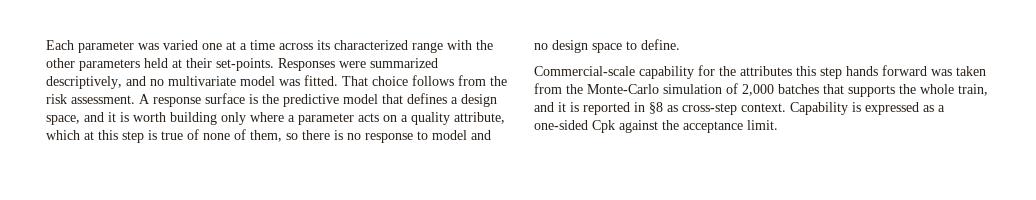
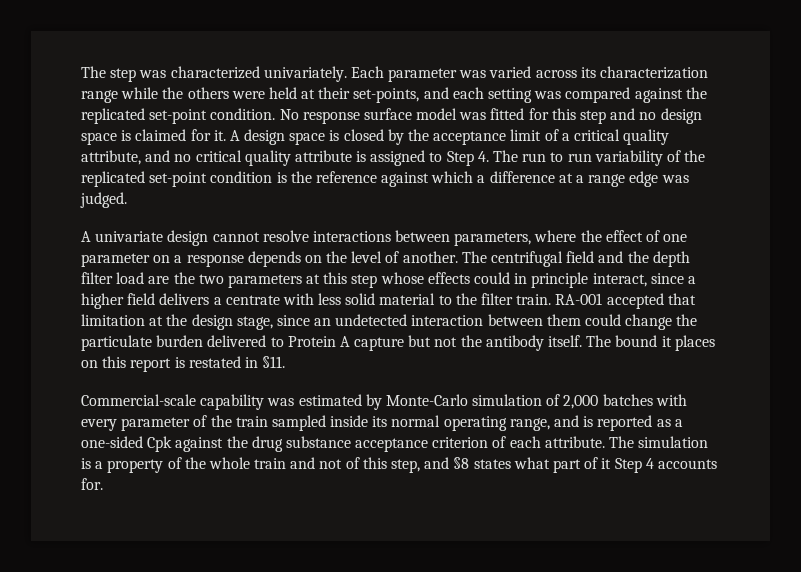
[46,40,493,53] [46,58,438,71] [46,75,507,89] [46,93,497,107] [46,112,505,125] [46,129,491,143] [534,39,680,53] [534,65,986,79] [534,83,583,94] Each parameter was varied one at a time across its characterized range with the other parameters held at their set-points. Responses were summarized descriptively, and no multivariate model was fitted. That choice follows from the risk assessment. A response surface is the predictive model that defines a design space, and it is worth building only where a parameter acts on a quality attribute, which at this step is true of none of them, so there is no response to model and no design space to define. // Commercial-scale capability for the attributes this step hands forward was taken from the -> [81,66,709,82] [81,87,707,103] [81,108,702,124] [81,129,670,145] [81,150,706,166] [81,171,689,187] [80,192,127,208] [81,230,688,246] [81,251,690,267] [81,272,696,288] [81,293,696,309] [81,314,698,330] [81,335,715,351] [81,356,286,372] [81,394,382,410] The step was characterized univariately. Each parameter was varied across its characterization range while the others were held at their set-points, and each setting was compared against the replicated set-point condition. No response surface model was fitted for this step and no design space is claimed for it. A design space is closed by the acceptance limit of a critical quality attribute, and no critical quality attribute is assigned to Step 4. The run to run variability of the replicated set-point condition is the reference against which a difference at a range edge was judged. // A univariate design cannot resolve interactions between parameters, where the effect of one parameter on a response depends on the level of another. The centrifugal field and the depth filter load are the two parameters at this step whose effects could in principle interact, since a higher field delivers a centrate with less solid material to the filter train. RA-001 accepted that limitation at the design stage, since an undetected interaction between them could change the particulate burden delivered to Protein A capture but not the antibody itself. The bound it places on this report is restated in §11. // Commercial-scale capability was estimated by
[823,84,988,97] [534,102,919,115] that supports the whole train, and it is reported in §8 as cross-step context. Capability is expressed -> [655,394,687,406] [81,415,653,431] with every parameter of the train sampled inside its normal operating range, and is reported
[683,120,778,133] acceptance limit. -> [251,436,709,452] [81,457,717,473] [81,478,103,490] drug substance acceptance criterion of each attribute. The simulation is a property of the whole train and not of this step, and §8 states what part of it Step 4 accounts for.

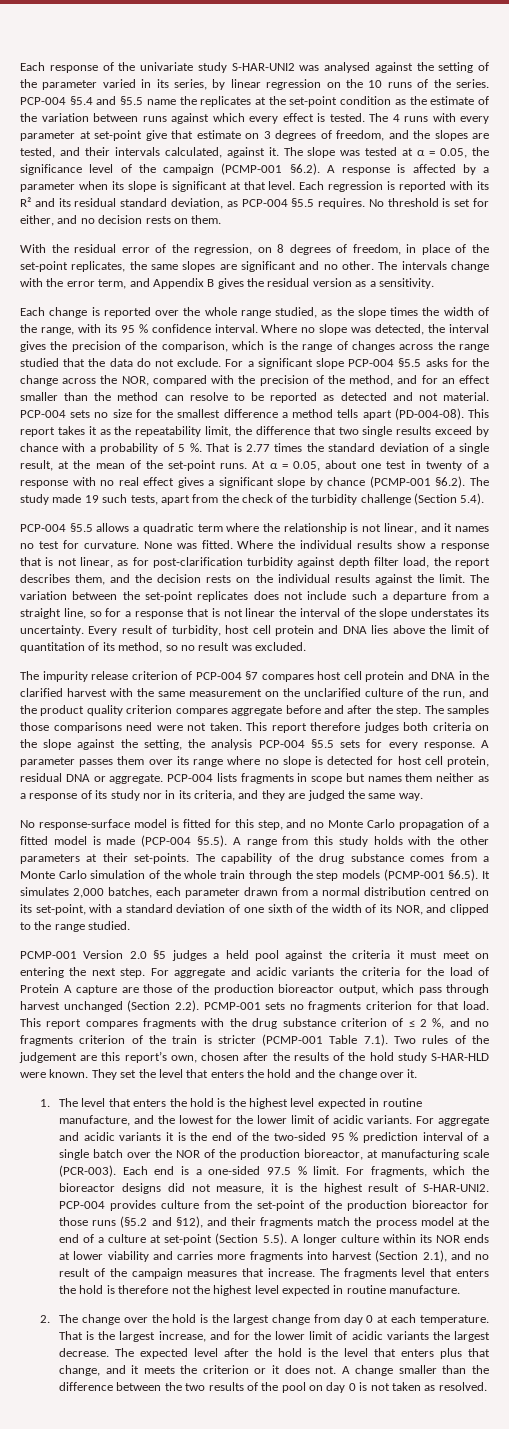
[81,66,709,82] [81,87,707,103] [81,108,487,124] The step was characterized univariately. Each parameter was varied across its characterization range while the others were held at their set-points, and each setting was compared against the replicated set-point condition. No response surface model was -> [20,62,489,73] [20,79,489,90] [20,96,490,107] [20,113,489,124] [20,130,489,141] [20,147,490,158] [20,163,489,175] [20,181,489,192] [20,197,489,209] [20,215,222,226] [20,244,490,255] [20,261,489,272] [20,278,434,289] [20,307,489,318] [20,324,490,335] [20,341,489,352] [20,358,489,369] [20,375,491,386] [20,392,489,403] [20,408,489,420] [20,426,489,437] [20,443,489,454] [20,460,490,471] [20,476,490,488] [20,493,485,505] [20,523,490,534] [20,540,489,551] [20,557,491,568] [20,574,490,585] [20,591,489,602] [20,608,489,619] [20,625,490,636] [20,642,306,653] [20,671,489,682] [20,688,489,699] [20,705,490,716] [20,722,489,733] [20,739,489,750] [20,756,490,767] [20,773,490,784] [20,790,423,801] [20,819,179,830] Each response of the univariate study S-HAR-UNI2 was analysed against the setting of the parameter varied in its series, by linear regression on the 10 runs of the series. PCP-004 §5.4 and §5.5 name the replicates at the set-point condition as the estimate of the variation between runs against which every effect is tested. The 4 runs with every parameter at set-point give that estimate on 3 degrees of freedom, and the slopes are tested, and their intervals calculated, against it. The slope was tested at α = 0.05, the significance level of the campaign (PCMP-001 §6.2). A response is affected by a parameter when its slope is significant at that level. Each regression is reported with its R² and its residual standard deviation, as PCP-004 §5.5 requires. No threshold is set for either, and no decision rests on them. // With the residual error of the regression, on 8 degrees of freedom, in place of the set-point replicates, the same slopes are significant and no other. The intervals change with the error term, and Appendix B gives the residual version as a sensitivity. // Each change is reported over the whole range studied, as the slope times the width of the range, with its 95 % confidence interval. Where no slope was detected, the interval gives the precision of the comparison, which is the range of changes across the range studied that the data do not exclude. For a significant slope PCP-004 §5.5 asks for the change across the NOR, compared with the precision of the method, and for an effect smaller than the method can resolve to be reported as detected and not material. PCP-004 sets no size for the smallest difference a method tells apart (PD-004-08). This report takes it as the repeatability limit, the difference that two single results exceed by chance with a probability of 5 %. That is 2.77 times the standard deviation of a single result, at the mean of the set-point runs. At α = 0.05, about one test in twenty of a response with no real effect gives a significant slope by chance (PCMP-001 §6.2). The study made 19 such tests, apart from the check of the turbidity challenge (Section 5.4). // PCP-004 §5.5 allows a quadratic term where the relationship is not linear, and it names no test for curvature. None was fitted. Where the individual results show a response that is not linear, as for post-clarification turbidity against depth filter load, the report describes them, and the decision rests on the individual results against the limit. The variation between the set-point replicates does not include such a departure from a straight line, so for a response that is not linear the interval of the slope understates its uncertainty. Every result of turbidity, host cell protein and DNA lies above the limit of quantitation of its method, so no result was excluded. // The impurity release criterion of PCP-004 §7 compares host cell protein and DNA in the clarified harvest with the same measurement on the unclarified culture of the run, and the product quality criterion compares aggregate before and after the step. The samples those comparisons need were not taken. This report therefore judges both criteria on the slope against the setting, the analysis PCP-004 §5.5 sets for every response. A parameter passes them over its range where no slope is detected for host cell protein, residual DNA or aggregate. PCP-004 lists fragments in scope but names them neither as a response of its study nor in its criteria, and they are judged the same way. // No response-surface model is
[580,108,702,124] [81,129,670,145] [81,150,706,166] [81,171,689,187] [80,192,127,208] [81,230,688,246] [81,251,690,267] [81,272,696,288] [81,293,696,309] [81,314,698,330] [81,335,715,351] [81,356,286,372] [81,394,687,410] [81,415,683,431] [81,436,709,452] [81,457,717,473] [81,478,103,490] step and no design space is claimed for it. A design space is closed by the acceptance limit of a critical quality attribute, and no critical quality attribute is assigned to Step 4. The run to run variability of the replicated set-point condition is the reference against which a difference at a range edge was judged. // A univariate design cannot resolve interactions between parameters, where the effect of one parameter on a response depends on the level of another. The centrifugal field and the depth filter load are the two parameters at this step whose effects could in principle interact, since a higher field delivers a centrate with less solid material to the filter train. RA-001 accepted that limitation at the design stage, since an undetected interaction between them could change the particulate burden delivered to Protein A capture but not the antibody itself. The bound it places on this report is restated in §11. // Commercial-scale capability was estimated by Monte-Carlo simulation of 2,000 batches with every parameter of the train sampled inside its normal operating range, and is reported as a one-sided Cpk against the drug substance acceptance criterion of each attribute. The simulation is a property of the whole train and not of this step, and §8 states what part of it Step 4 accounts for. -> [257,819,490,830] [20,835,489,847] [20,853,490,864] [20,869,490,881] [20,887,489,898] [20,904,489,915] [20,921,131,932] [20,950,490,961] [20,967,490,978] [20,984,489,995] [20,1000,489,1012] [20,1018,489,1029] [20,1034,490,1046] [19,1051,489,1063] [20,1069,418,1080] [39,1098,422,1109] [59,1115,490,1126] [59,1132,490,1143] [59,1149,489,1160] [59,1165,490,1177] [59,1183,489,1194] [59,1200,490,1211] [59,1216,490,1228] [59,1233,489,1245] [59,1250,489,1262] [59,1268,489,1279] [59,1285,461,1296] [39,1314,490,1325] [59,1331,491,1342] [59,1348,490,1359] [59,1365,489,1376] [59,1382,487,1393] step, and no Monte Carlo propagation of a fitted model is made (PCP-004 §5.5). A range from this study holds with the other parameters at their set-points. The capability of the drug substance comes from a Monte Carlo simulation of the whole train through the step models (PCMP-001 §6.5). It simulates 2,000 batches, each parameter drawn from a normal distribution centred on its set-point, with a standard deviation of one sixth of the width of its NOR, and clipped to the range studied. // PCMP-001 Version 2.0 §5 judges a held pool against the criteria it must meet on entering the next step. For aggregate and acidic variants the criteria for the load of Protein A capture are those of the production bioreactor output, which pass through harvest unchanged (Section 2.2). PCMP-001 sets no fragments criterion for that load. This report compares fragments with the drug substance criterion of ≤ 2 %, and no fragments criterion of the train is stricter (PCMP-001 Table 7.1). Two rules of the judgement are this report’s own, chosen after the results of the hold study S-HAR-HLD were known. They set the level that enters the hold and the change over it. // 1. The level that enters the hold is the highest level expected in routine manufacture, and the lowest for the lower limit of acidic variants. For aggregate and acidic variants it is the end of the two-sided 95 % prediction interval of a single batch over the NOR of the production bioreactor, at manufacturing scale (PCR-003). Each end is a one-sided 97.5 % limit. For fragments, which the bioreactor designs did not measure, it is the highest result of S-HAR-UNI2. PCP-004 provides culture from the set-point of the production bioreactor for those runs (§5.2 and §12), and their fragments match the process model at the end of a culture at set-point (Section 5.5). A longer culture within its NOR ends at lower viability and carries more fragments into harvest (Section 2.1), and no result of the campaign measures that increase. The fragments level that enters the hold is therefore not the highest level expected in routine manufacture. // 2. The change over the hold is the largest change from day 0 at each temperature. That is the largest increase, and for the lower limit of acidic variants the largest decrease. The expected level after the hold is the level that enters plus that change, and it meets the criterion or it does not. A change smaller than the difference between the two results of the pool on day 0 is not taken as resolved.

